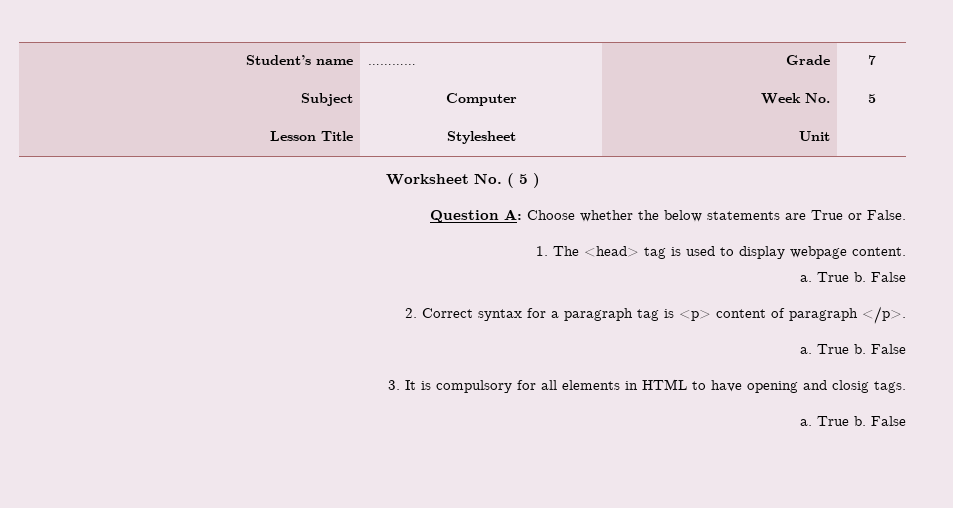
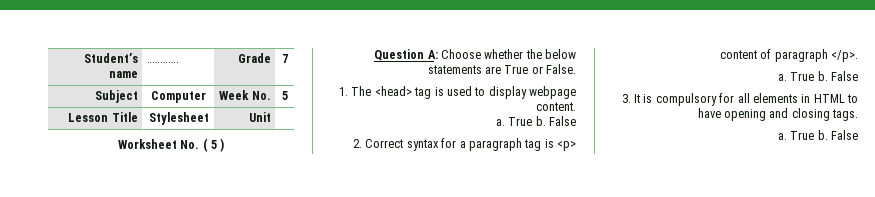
[832,380,869,393] closig -> [791,108,830,121] closing

